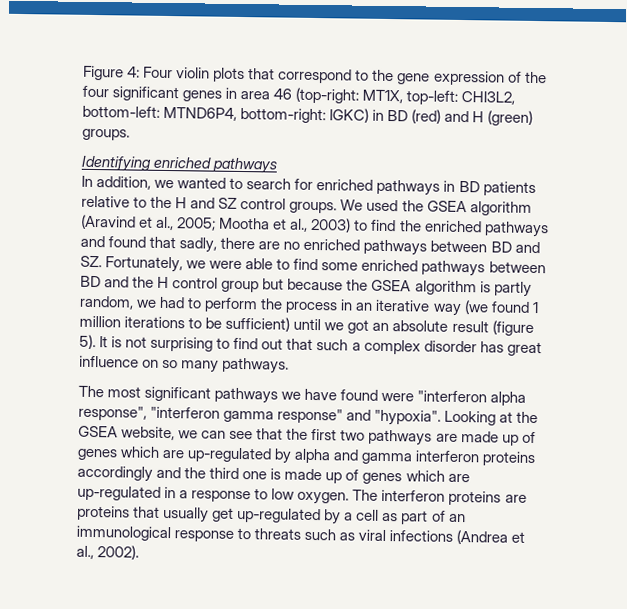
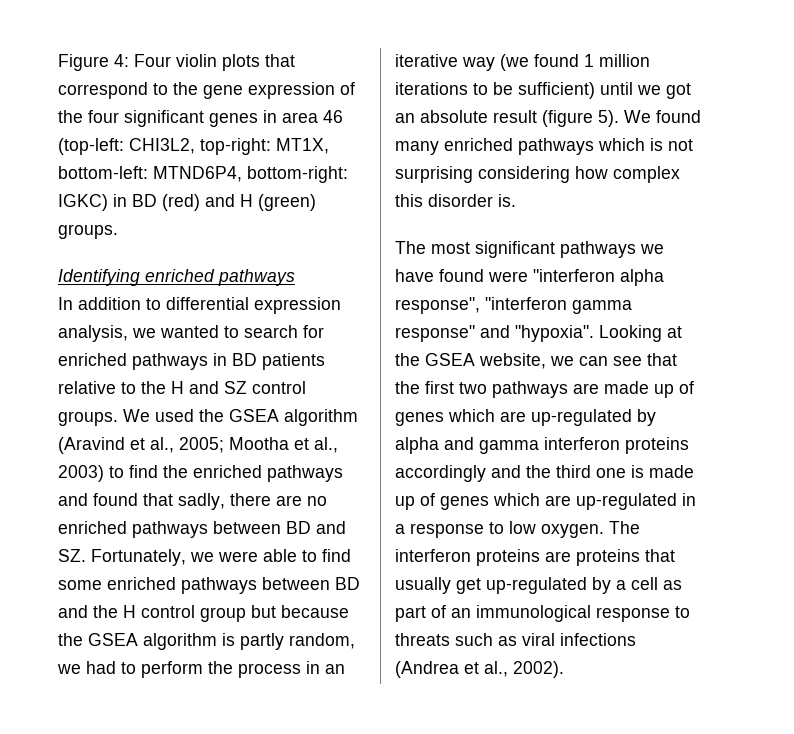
[295,87,516,105] (top-right: MT1X, top-left: CHI3L2, -> [58,138,329,155] (top-left: CHI3L2, top-right: MT1X,
[96,176,152,190] addition, -> [78,297,341,314] [58,325,128,342] addition to differential expression analysis,
[99,336,542,357] [79,355,290,374] It is not surprising to find out that such a complex disorder has great influence on so many pathways. -> [624,110,701,123] [395,138,693,155] [395,166,680,183] [395,194,516,207] We found many enriched pathways which is not surprising considering how complex this disorder is.

